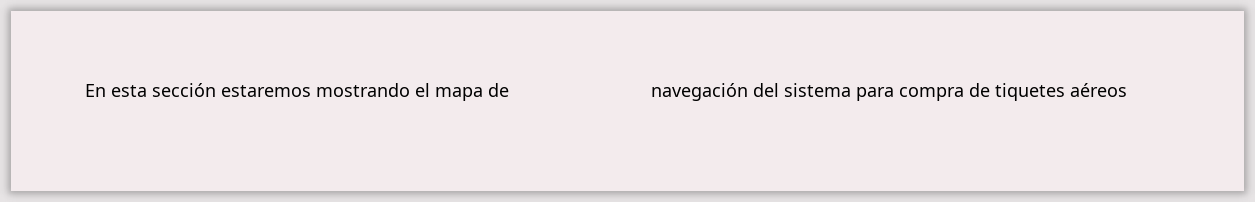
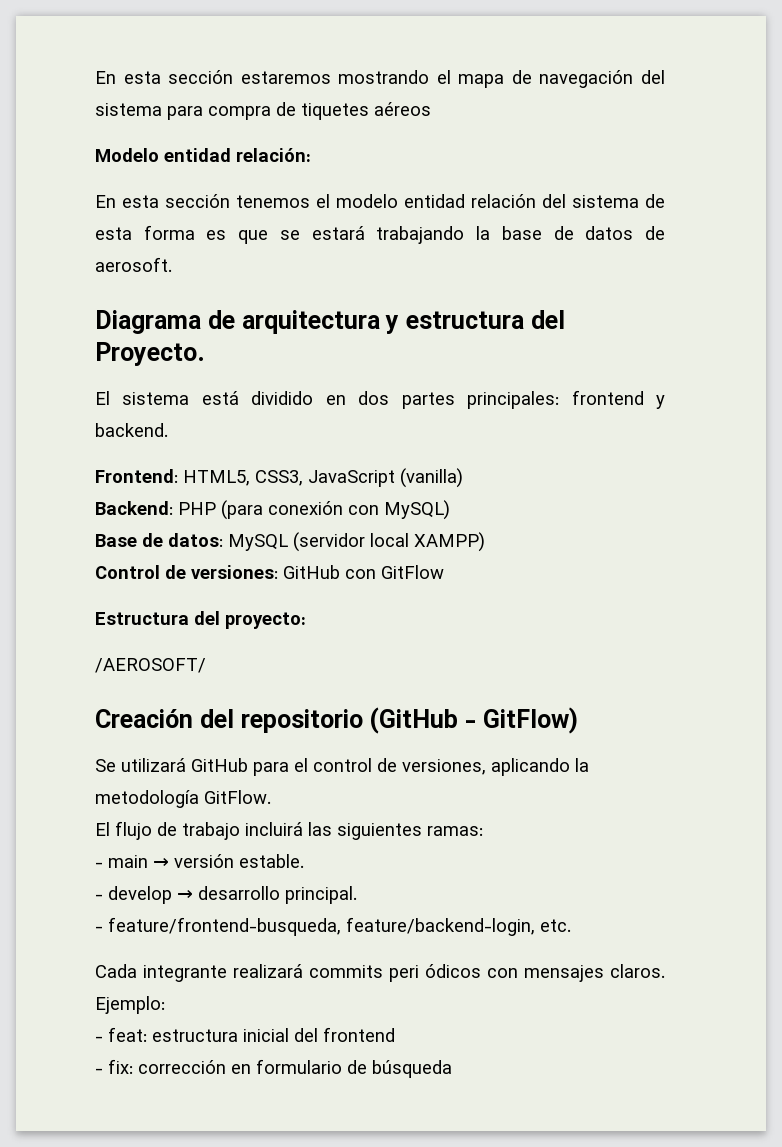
(1127, 90) none -> [95,148,311,162] [95,194,665,208] [95,225,666,244] [95,257,172,272] [95,310,565,334] [95,342,205,366] [95,390,666,409] [95,423,168,437] [95,468,463,488] [95,500,450,520] [95,532,485,552] [95,565,444,579] [95,611,306,629] [95,658,206,673] [95,707,578,734] [95,758,589,776] [95,790,271,808] [95,821,483,840] [95,854,304,868] [95,886,357,904] [95,917,571,936] [95,964,665,982] [95,996,165,1014] [95,1027,395,1042] [95,1059,452,1078] // Modelo entidad relación: // En esta sección tenemos el modelo entidad relación del sistema de esta forma es que se estará trabajando la base de datos de aerosoft. // Diagrama de arquitectura y estructura del Proyecto. // El sistema está dividido en dos partes principales: frontend y backend. // Frontend: HTML5, CSS3, JavaScript (vanilla) // Backend: PHP (para conexión con MySQL) // Base de datos: MySQL (servidor local XAMPP) // Control de versiones: GitHub con GitFlow // Estructura del proyecto: // /AEROSOFT/ // Creación del repositorio (GitHub - GitFlow) // Se utilizará GitHub para el control de versiones, aplicando la metodología GitFlow. // El flujo de trabajo incluirá las siguientes ramas: // - main → versión estable. // - develop → desarrollo principal. // - feature/frontend-busqueda, feature/backend-login, etc. // Cada integrante realizará commits peri ódicos con mensajes claros. Ejemplo: // - feat: estructura inicial del frontend // - fix: corrección en formulario de búsqueda

